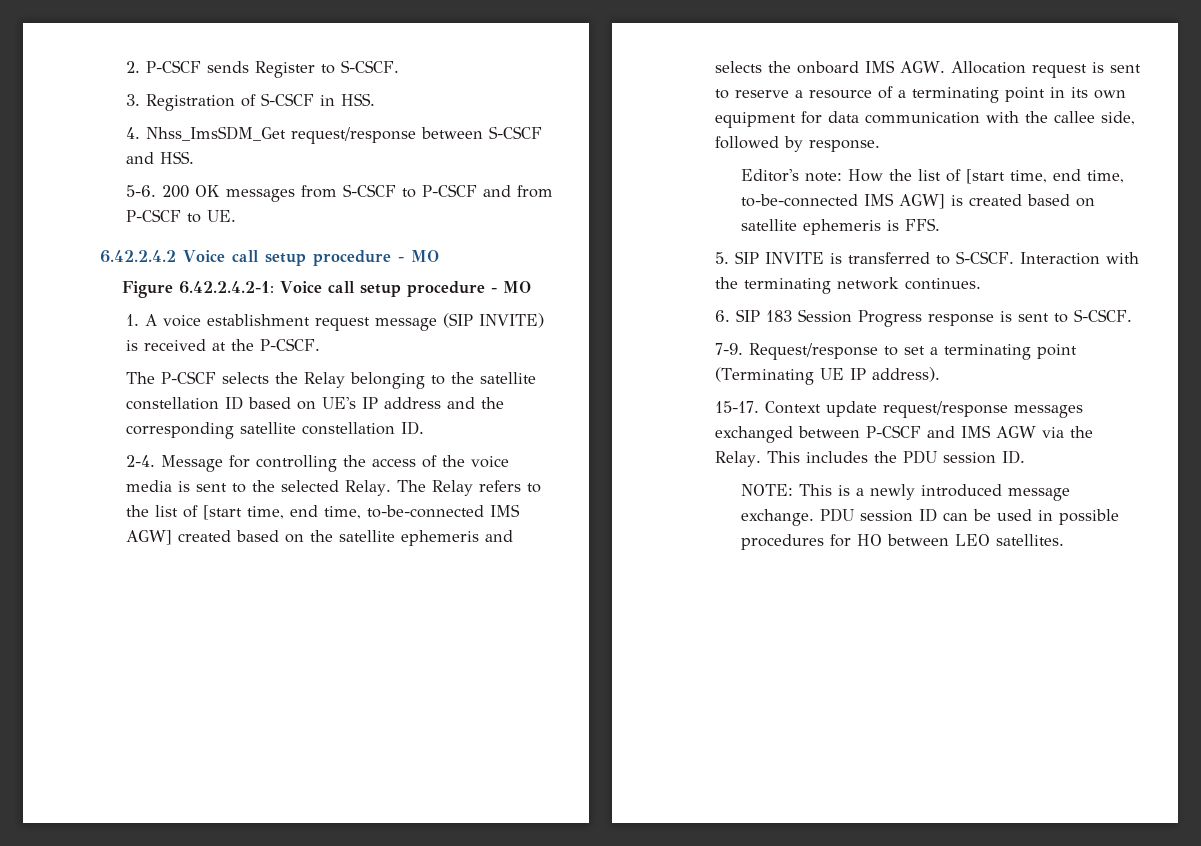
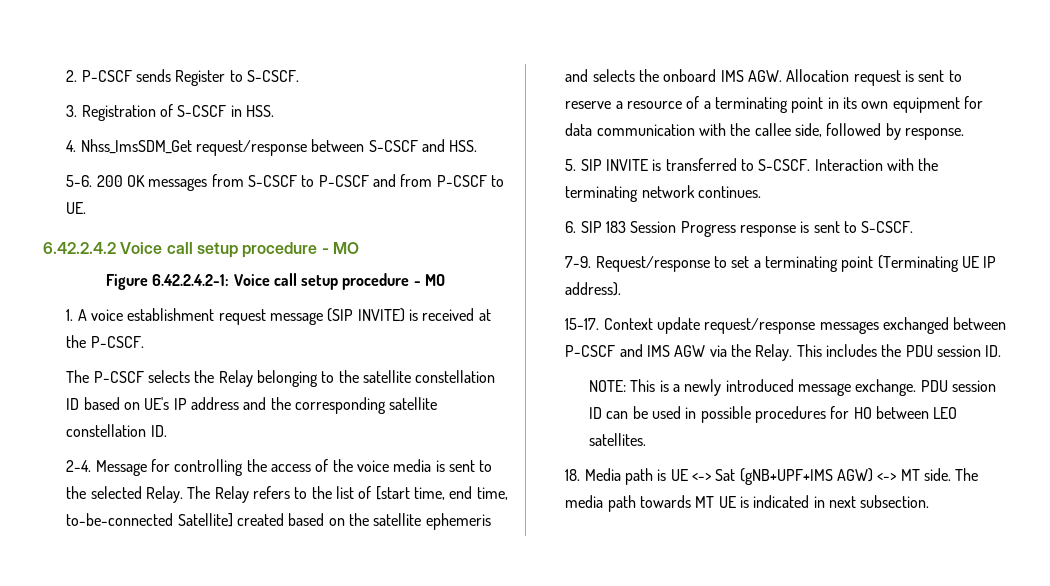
[489,504,520,517] [125,530,172,545] IMS AGW] -> [177,513,233,527] Satellite]
[740,169,1124,184] [740,193,1095,209] [740,218,940,235] // Editor's note: How the list of [start time, end time, to-be-connected IMS AGW] is created based on satellite ephemeris is FFS. -> (965, 134) none
(1064, 540) none -> [565,468,979,485] [565,495,930,512] // 18. Media path is UE <-> Sat (gNB+UPF+IMS AGW) <-> MT side. The media path towards MT UE is indicated in next subsection.

